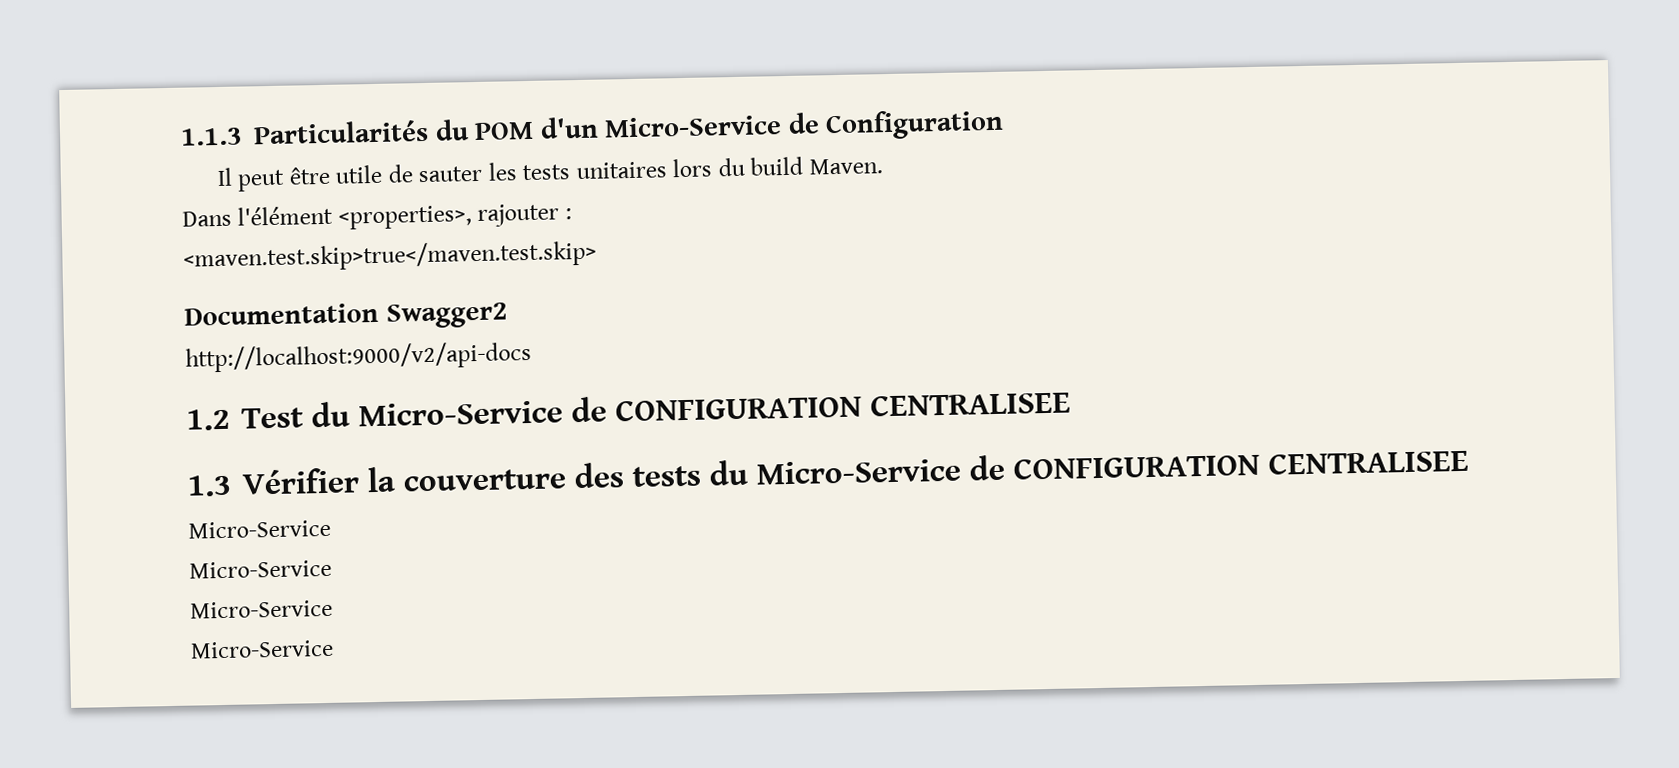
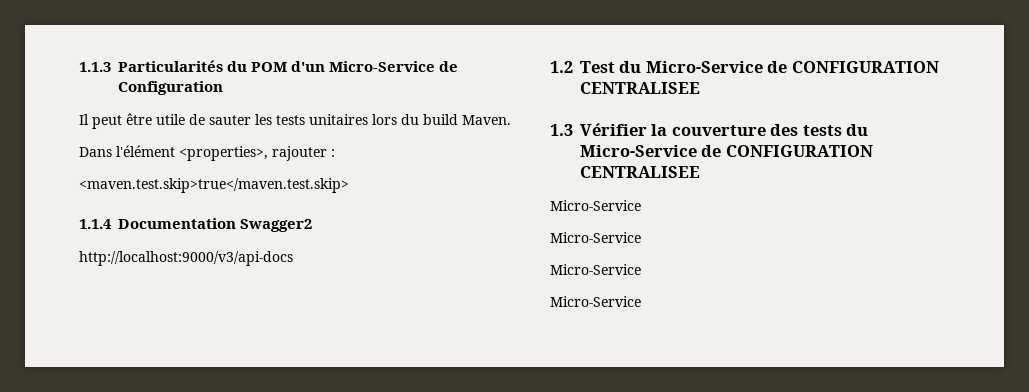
(597, 256) none -> [79,219,112,229] 1.1.4
[185,340,532,373] http://localhost:9000/v2/api-docs -> [79,251,293,266] http://localhost:9000/v3/api-docs

